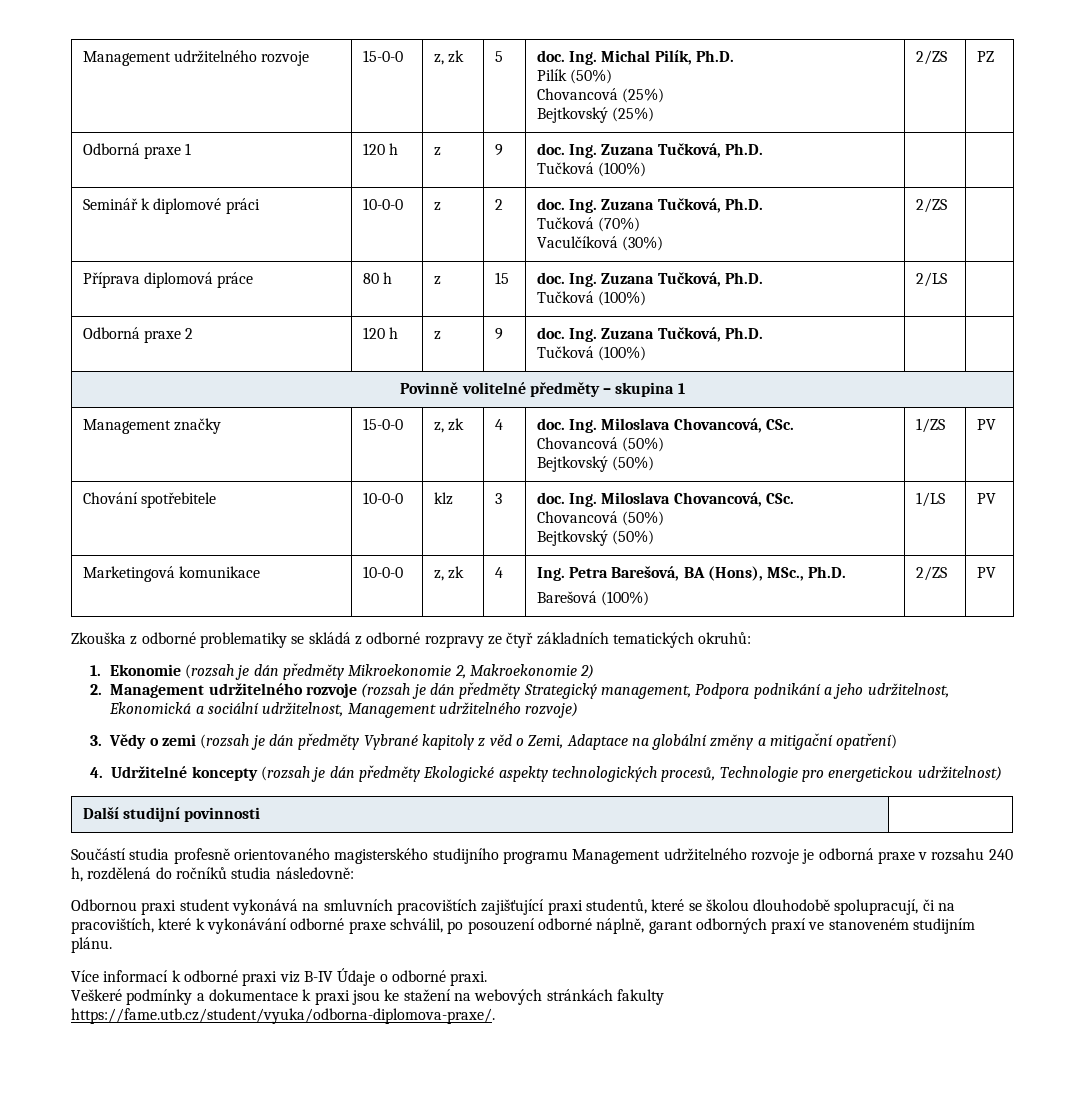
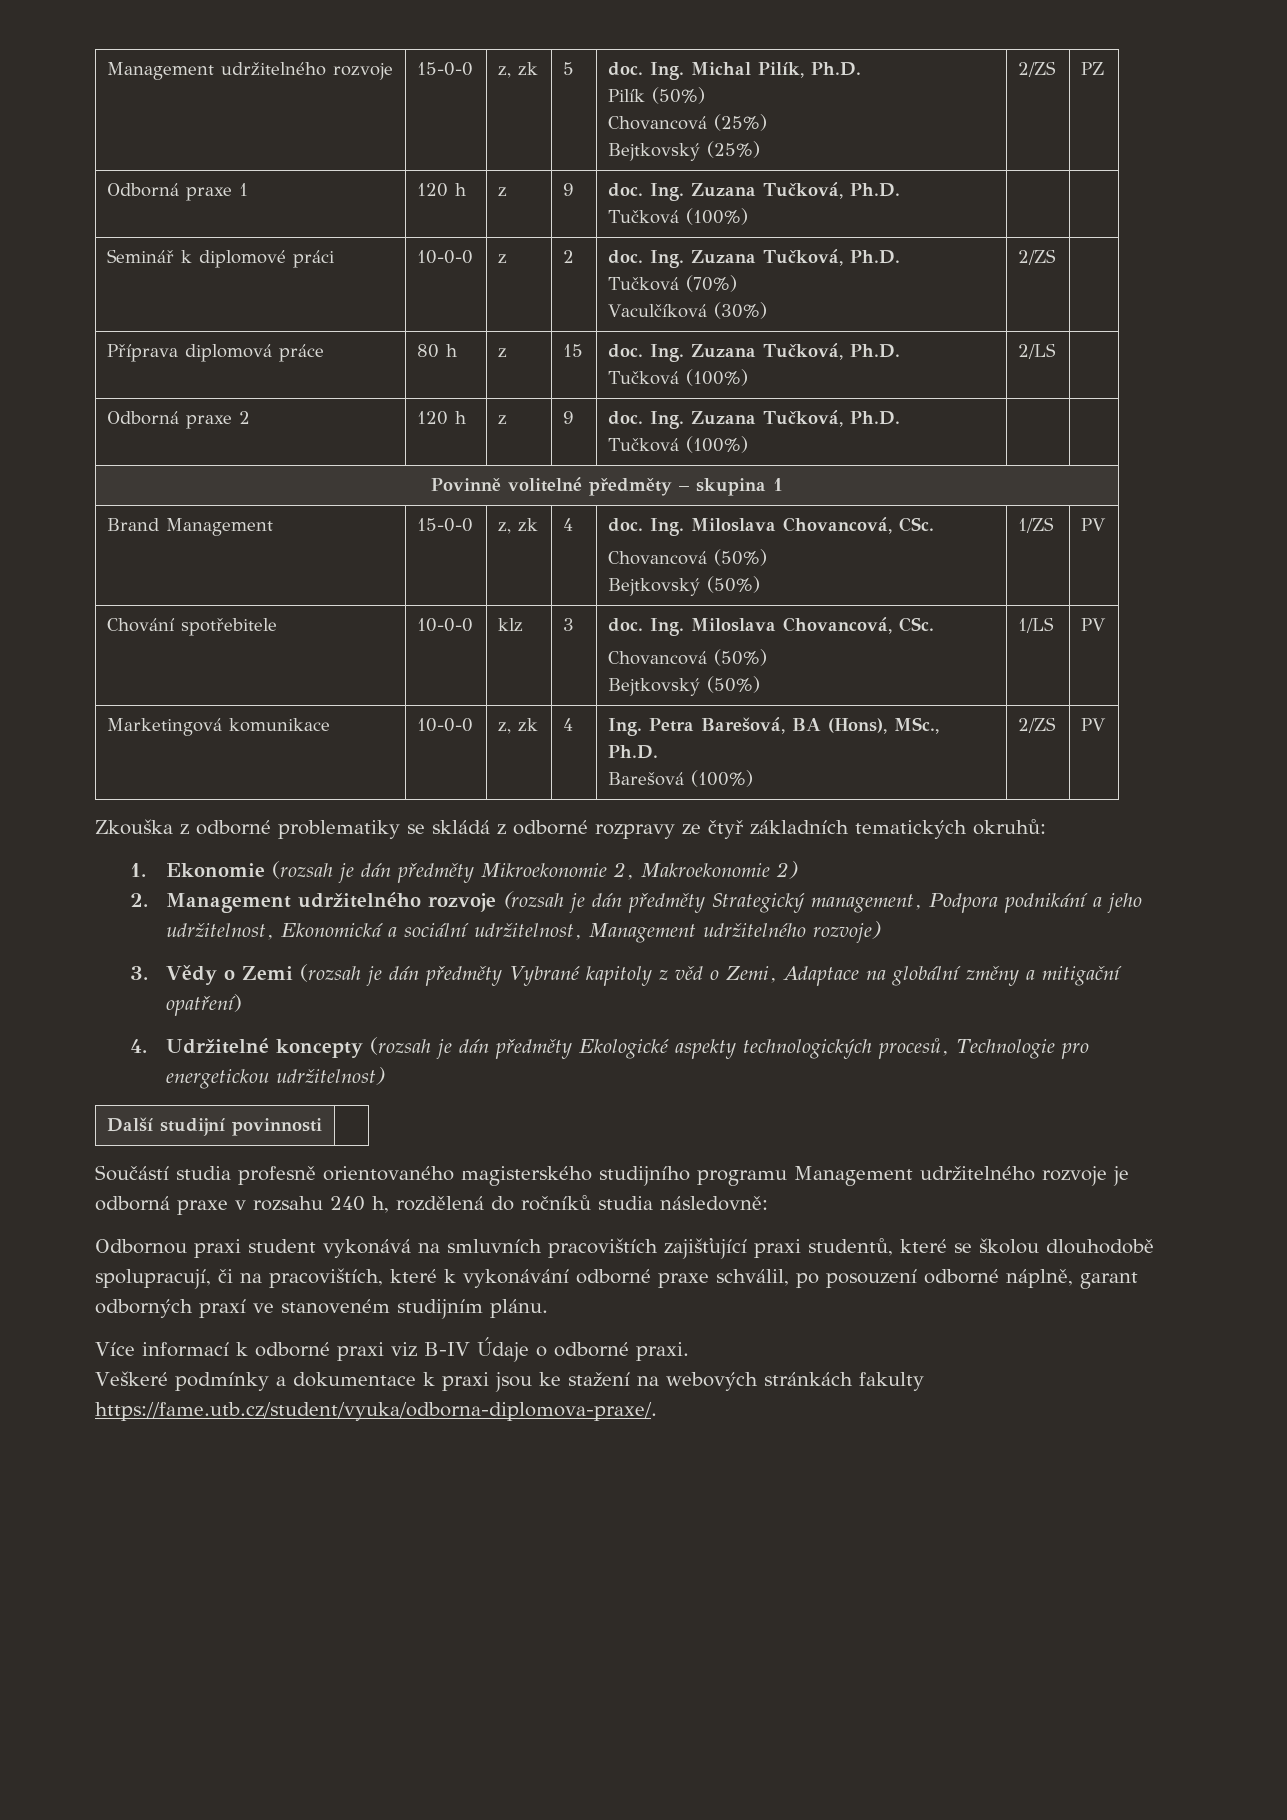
[82,418,221,434] Management značky -> [107,518,274,536] Brand Management
[161,734,196,746] zemi -> [241,966,293,980] Zemi

